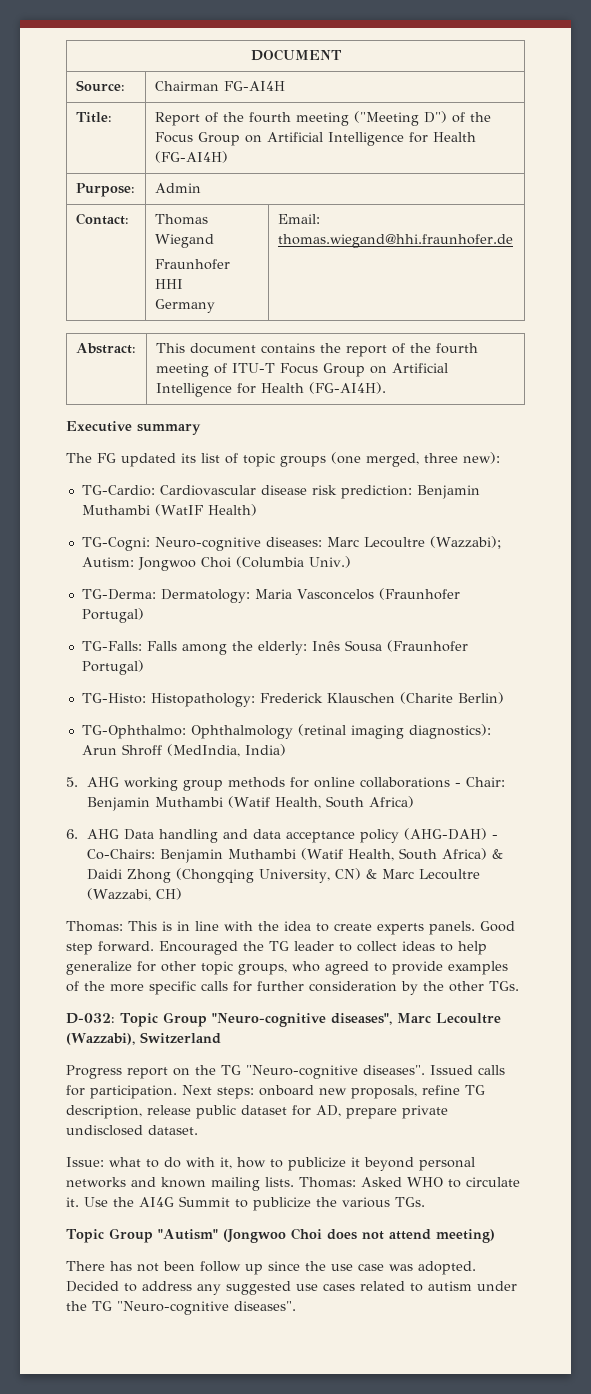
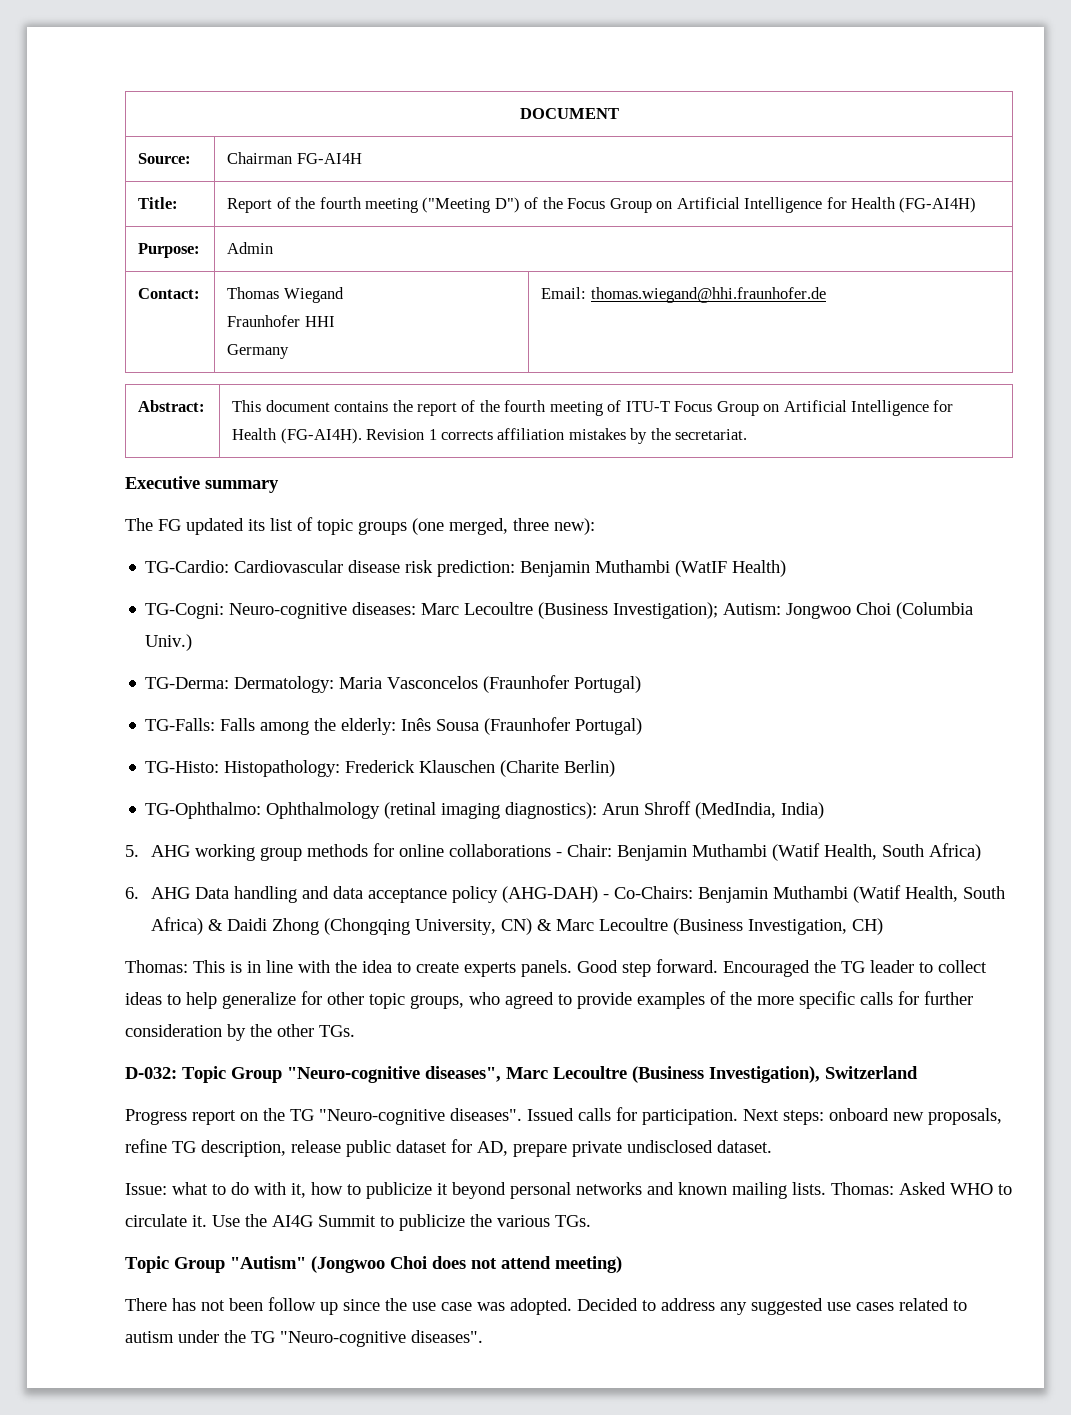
(386, 388) none -> [366,428,748,444] Revision 1 corrects affiliation mistakes by the secretariat.
[429,536,501,549] (Wazzabi); -> [538,602,719,619] (Business Investigation);
[87,888,152,901] (Wazzabi, -> [672,918,847,935] (Business Investigation,
[66,1033,135,1045] (Wazzabi), -> [632,1066,820,1083] (Business Investigation),

